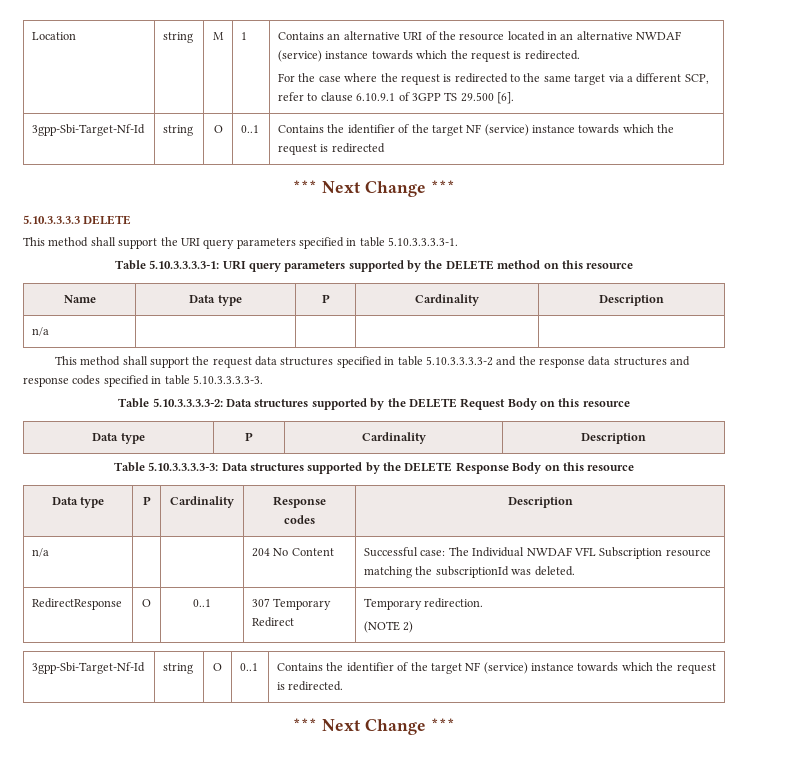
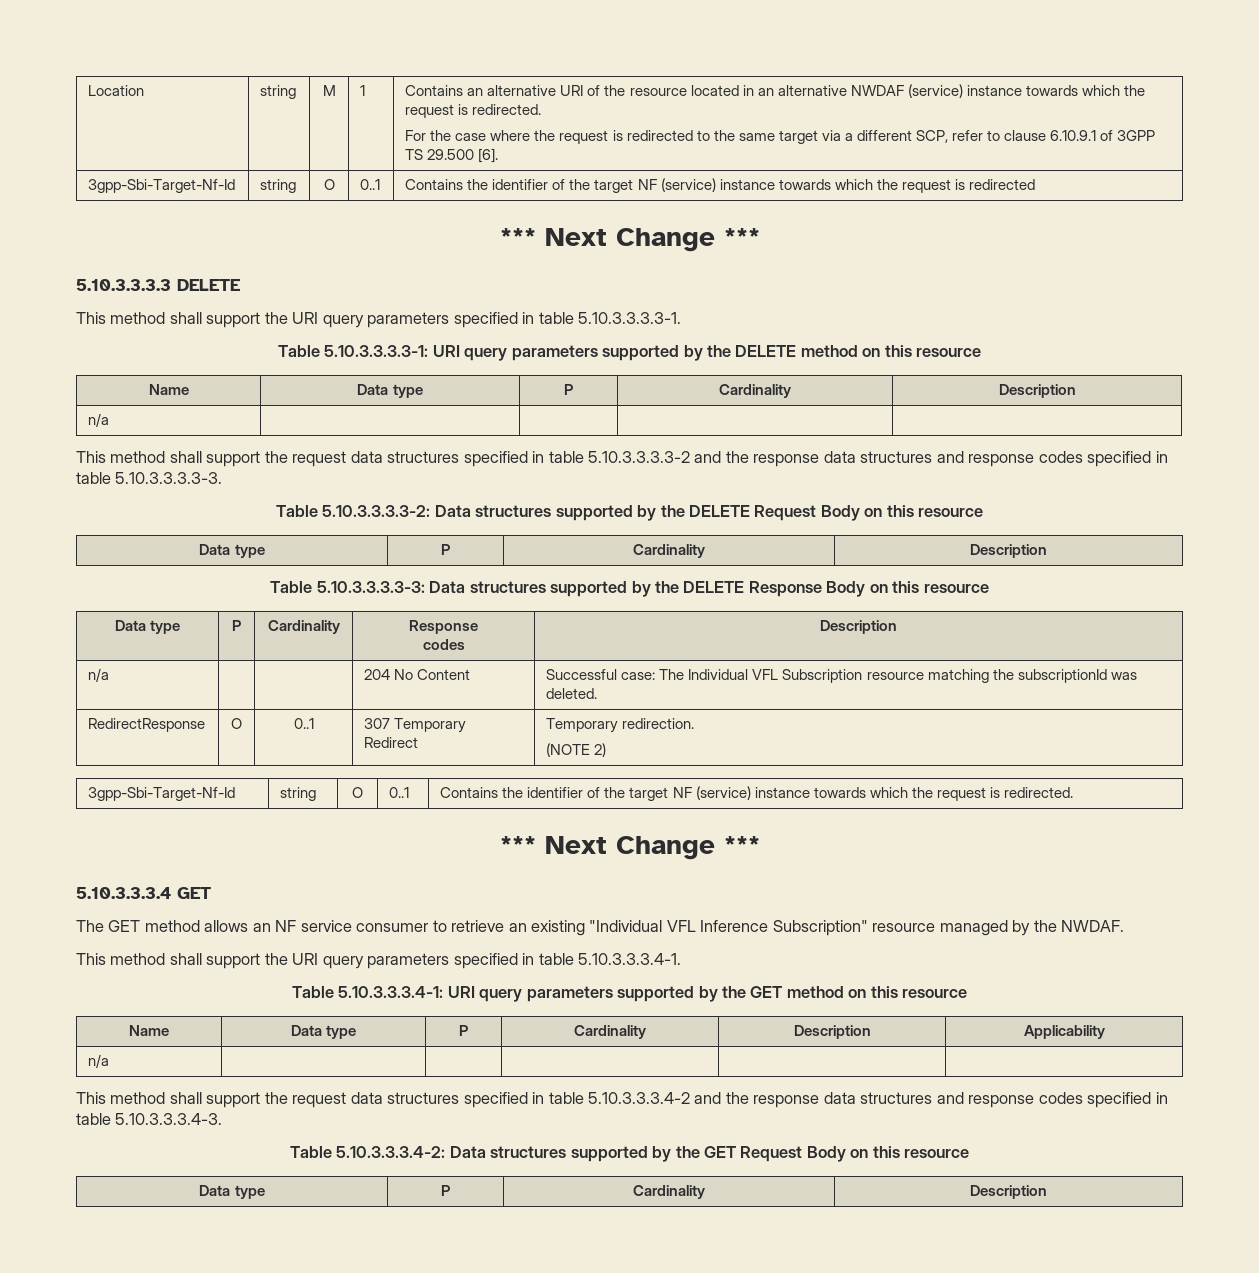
[526,547,572,556] NWDAF -> (749, 674) none
(455, 724) none -> [76,887,211,899] [76,920,1125,936] [76,953,682,969] [291,986,968,1002] [129,1025,169,1036] [290,1025,357,1039] [459,1025,468,1036] [574,1025,646,1039] [793,1025,871,1039] [1023,1025,1105,1039] [88,1054,110,1068] [76,1092,1168,1108] [76,1113,223,1125] [289,1146,970,1162] [199,1185,265,1199] [441,1185,450,1196] [633,1185,705,1199] [970,1185,1047,1199] // 5.10.3.3.3.4 GET // The GET method allows an NF service consumer to retrieve an existing "Individual VFL Inference Subscription" resource managed by the NWDAF. // This method shall support the URI query parameters specified in table 5.10.3.3.3.4-1. // Table 5.10.3.3.3.4-1: URI query parameters supported by the GET method on this resource // Name | Data type | P | Cardinality | Description | Applicability // n/a | | | | | // This method shall support the request data structures specified in table 5.10.3.3.3.4-2 and the response data structures and response codes specified in table 5.10.3.3.3.4-3. // Table 5.10.3.3.3.4-2: Data structures supported by the GET Request Body on this resource // Data type | P | Cardinality | Description

